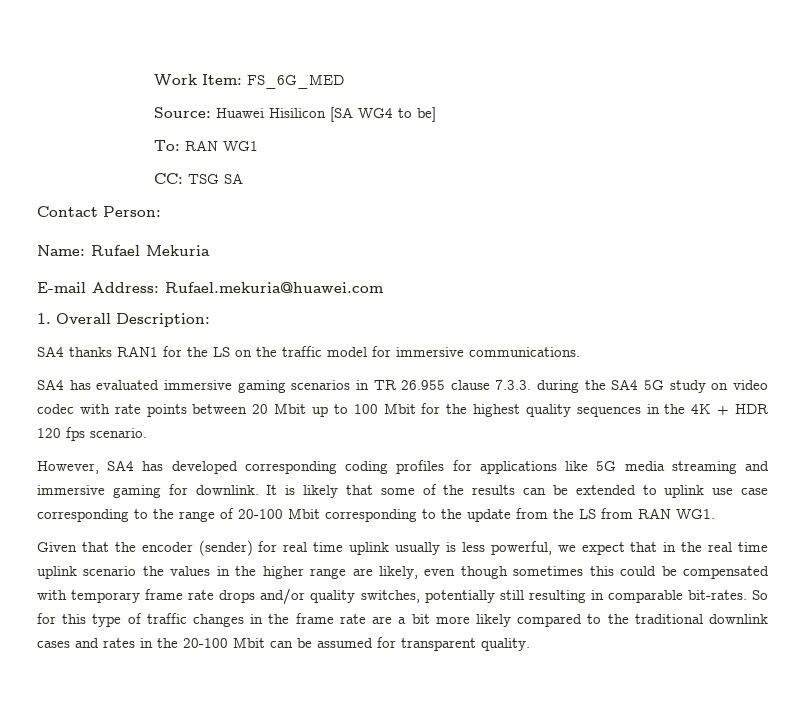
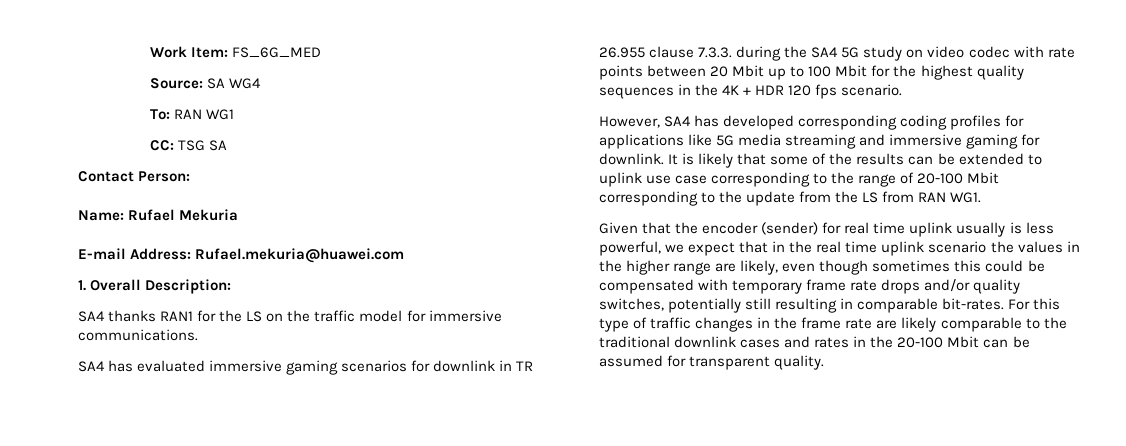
[215,107,353,122] Huawei Hisilicon [SA -> [206,78,225,89] SA
[397,107,436,122] to be] -> (261, 83) none
(351, 385) none -> [411,360,496,372] for downlink
[751,590,768,600] [37,613,56,624] So for -> [1008,299,1031,310] For
[398,614,583,627] a bit more likely compared -> [901,317,1022,332] likely comparable

